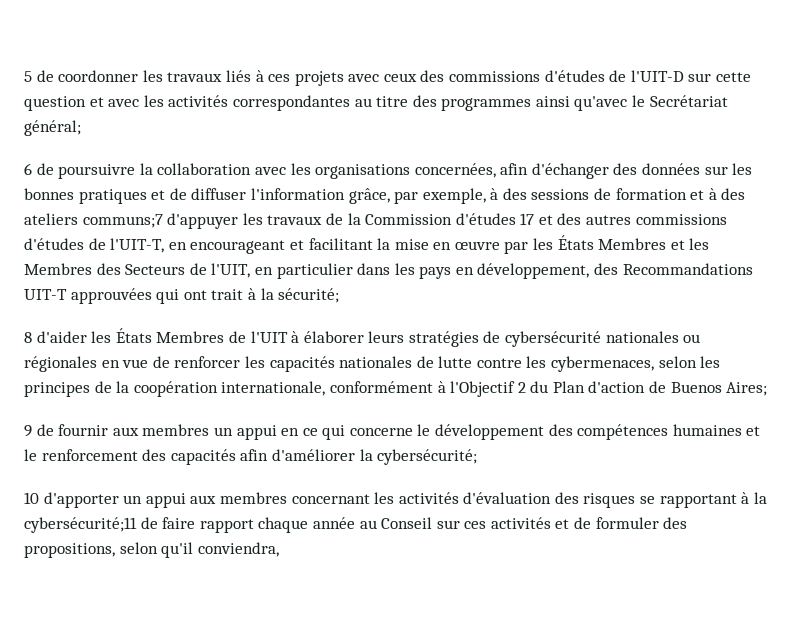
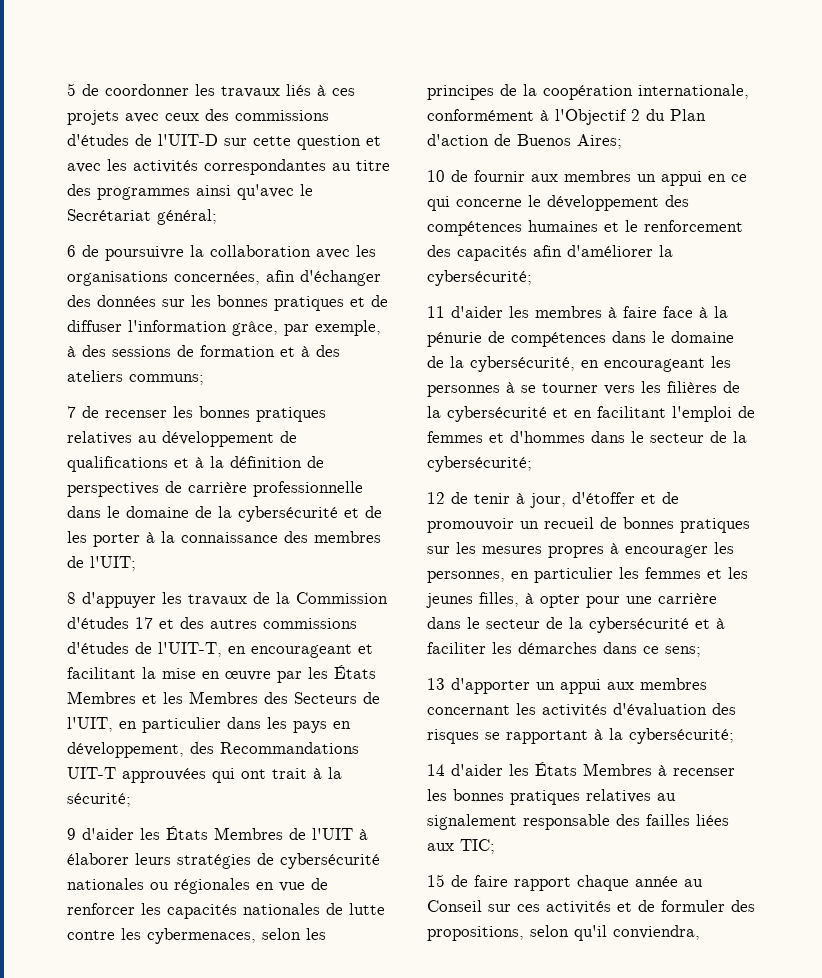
[82,214,163,228] communs;7 -> [129,374,204,385] [67,406,326,422] [67,431,297,447] [67,456,324,472] [67,481,363,497] [67,506,382,522] [67,531,381,547] [67,556,136,571] [67,592,76,604] communs; // 7 de recenser les bonnes pratiques relatives au développement de qualifications et à la définition de perspectives de carrière professionnelle dans le domaine de la cybersécurité et de les porter à la connaissance des membres de l'UIT; // 8
[24,332,32,343] 8 -> [67,828,76,840] 9
[24,425,32,437] 9 -> [427,170,445,182] 10
[24,492,39,504] 10 -> [427,306,728,318] [427,331,734,347] [427,356,731,372] [427,381,740,397] [427,406,755,422] [427,431,747,443] [427,456,532,472] [427,492,679,508] [427,517,750,533] [427,542,734,558] [427,567,748,583] [426,592,717,608] [427,617,725,633] [427,642,701,657] [427,678,445,690] 11 d'aider les membres à faire face à la pénurie de compétences dans le domaine de la cybersécurité, en encourageant les personnes à se tourner vers les filières de la cybersécurité et en facilitant l'emploi de femmes et d'hommes dans le secteur de la cybersécurité; // 12 de tenir à jour, d'étoffer et de promouvoir un recueil de bonnes pratiques sur les mesures propres à encourager les personnes, en particulier les femmes et les jeunes filles, à opter pour une carrière dans le secteur de la cybersécurité et à faciliter les démarches dans ce sens; // 13
[24,517,137,533] cybersécurité;11 -> [629,728,734,744] [427,762,735,776] [427,789,676,805] [427,814,729,830] [427,839,495,854] [427,874,445,887] cybersécurité; // 14 d'aider les États Membres à recenser les bonnes pratiques relatives au signalement responsable des failles liées aux TIC; // 15

